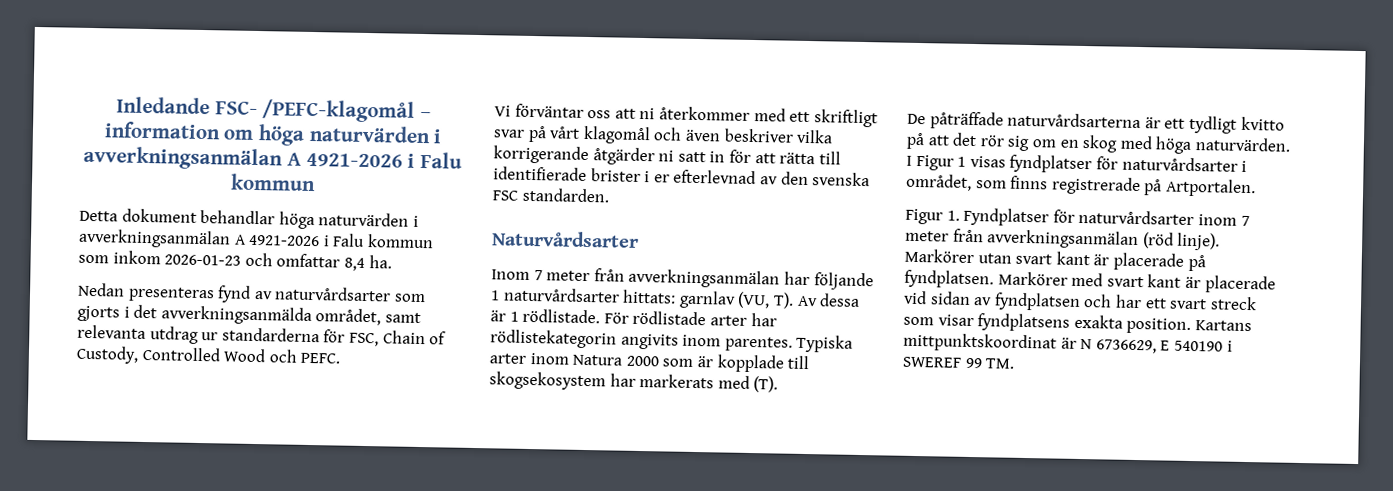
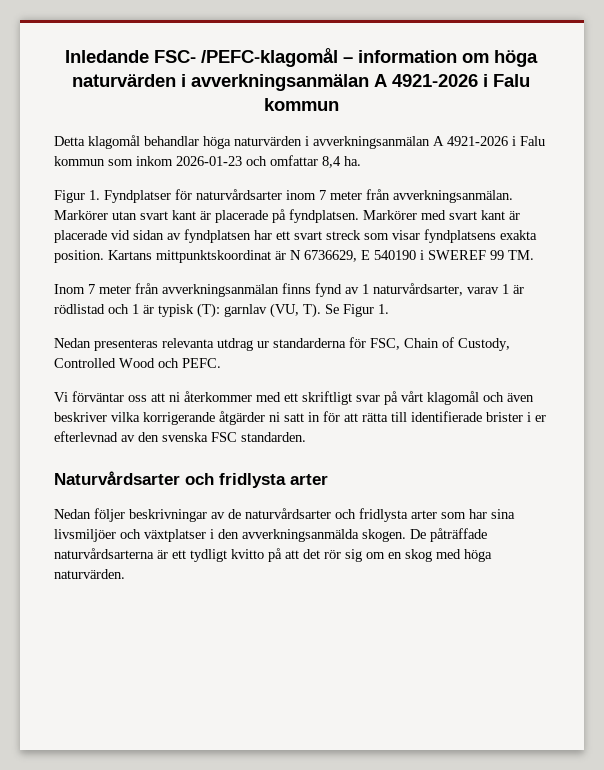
[121,208,197,223] dokument -> [88,135,140,149] klagomål
[77,282,426,303] [77,304,421,326] Nedan presenteras fynd av naturvårdsarter som gjorts i det avverkningsanmälda området, samt -> [54,189,513,203] [54,209,520,223] [54,229,537,243] [54,250,534,263] [54,283,524,297] [54,303,389,318] [54,338,158,351] Figur 1. Fyndplatser för naturvårdsarter inom 7 meter från avverkningsanmälan. Markörer utan svart kant är placerade på fyndplatsen. Markörer med svart kant är placerade vid sidan av fyndplatsen har ett svart streck som visar fyndplatsens exakta position. Kartans mittpunktskoordinat är N 6736629, E 540190 i SWEREF 99 TM. // Inom 7 meter från avverkningsanmälan finns fynd av 1 naturvårdsarter, varav 1 är rödlistad och 1 är typisk (T): garnlav (VU, T). Se Figur 1. // Nedan presenteras
[491,268,874,291] [490,287,861,309] [490,308,777,327] [490,329,854,353] [489,352,811,373] [489,371,779,393] // Inom 7 meter från avverkningsanmälan har följande 1 naturvårdsarter hittats: garnlav (VU, T). Av dessa är 1 rödlistade. För rödlistade arter har rödlistekategorin angivits inom parentes. Typiska arter inom Natura 2000 som är kopplade till skogsekosystem har markerats med (T). // -> [185,473,328,488] [54,508,515,522] [54,529,406,542] och fridlysta arter // Nedan följer beskrivningar av de naturvårdsarter och fridlysta arter som har sina livsmiljöer och växtplatser i den avverkningsanmälda skogen.
[906,154,1248,174] [906,173,1256,198] [905,207,1250,227] [905,228,1221,251] [904,248,1206,272] [904,269,1276,294] [903,290,1257,311] [903,313,1252,334] [903,332,1233,354] [902,356,1015,369] I Figur 1 visas fyndplatser för naturvårdsarter i området, som finns registrerade på Artportalen. // Figur 1. Fyndplatser för naturvårdsarter inom 7 meter från avverkningsanmälan (röd linje). Markörer utan svart kant är placerade på fyndplatsen. Markörer med svart kant är placerade vid sidan av fyndplatsen och har ett svart streck som visar fyndplatsens exakta position. Kartans mittpunktskoordinat är N 6736629, E 540190 i SWEREF 99 TM. -> (125, 574) none

